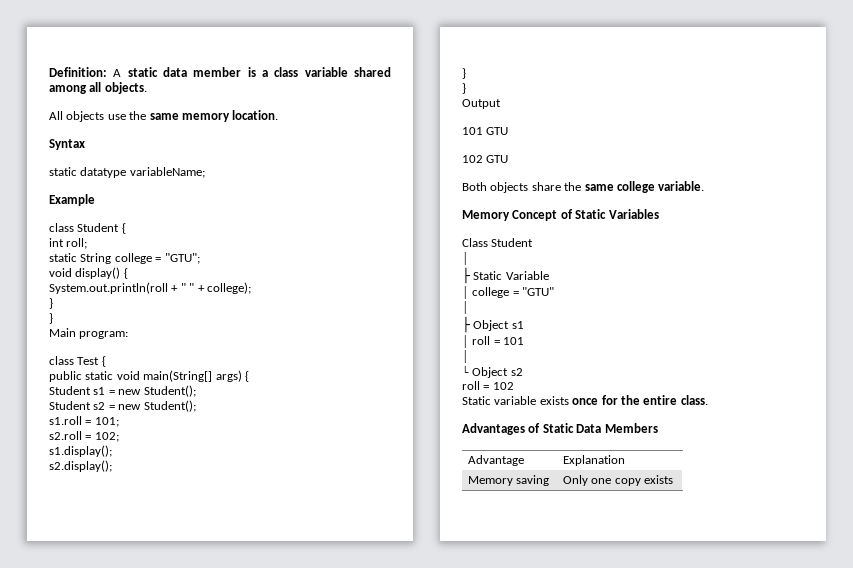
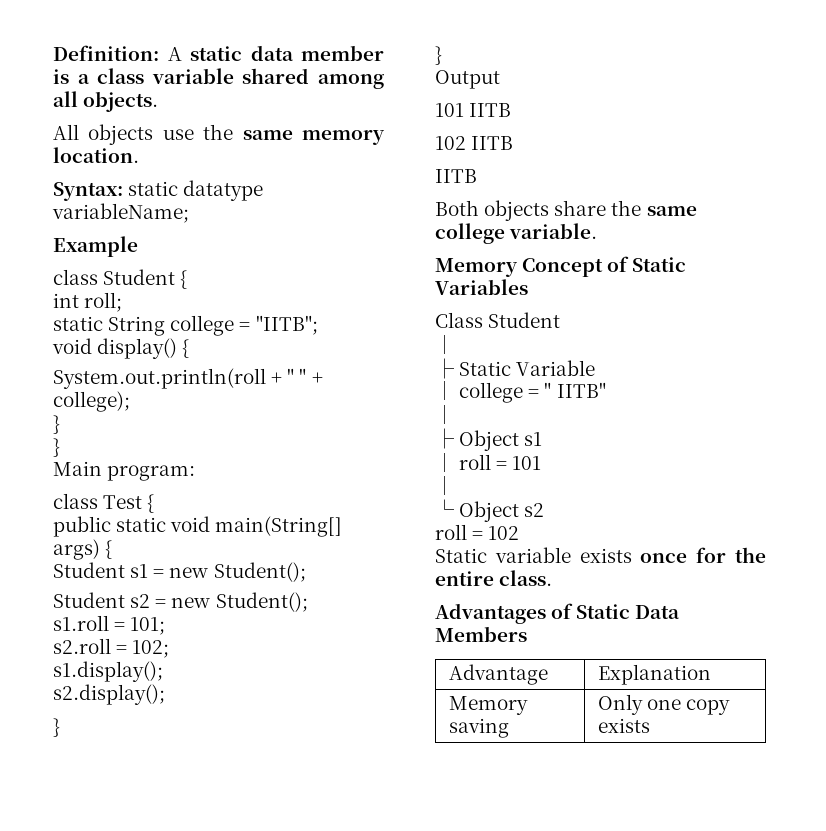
[49,139,85,150] Syntax // -> [53,182,123,201] Syntax:
[164,253,200,264] "GTU"; -> [255,315,318,335] "IITB";
[486,127,509,135] [462,155,509,163] GTU // 102 GTU -> [469,103,512,117] [435,136,514,150] [435,169,477,183] IITB // 102 IITB // IITB
[522,287,555,296] "GTU" -> [544,382,606,398] " IITB"

